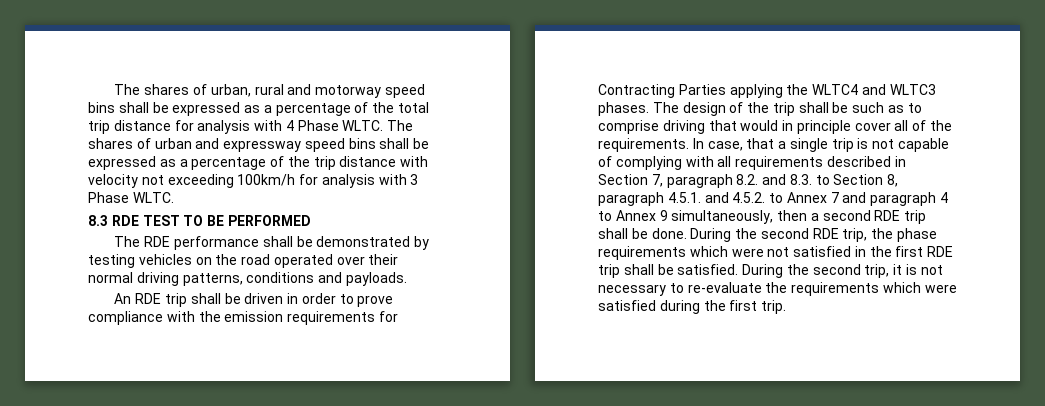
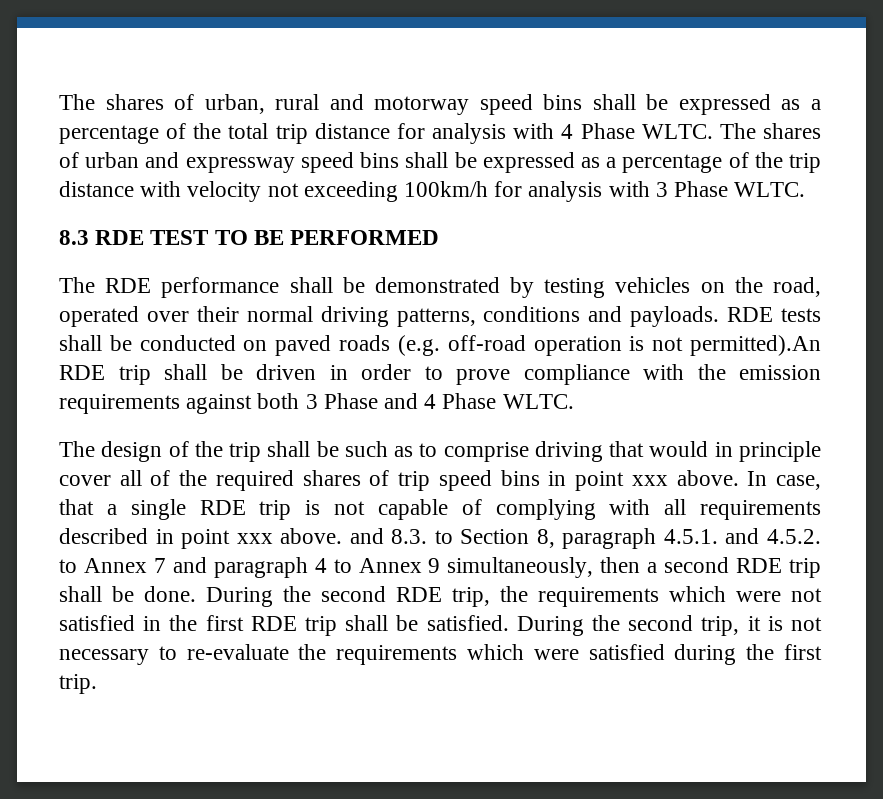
[241,254,271,265] road -> [772,277,821,297] road,
[114,293,132,304] // An -> [727,307,821,322] [59,335,822,356] RDE tests shall be conducted on paved roads (e.g. off-road operation is not permitted).An
[378,311,398,322] [598,84,936,98] [598,102,649,116] for Contracting Parties applying the WLTC4 and WLTC3 phases. -> [186,393,574,414] against both 3 Phase and 4 Phase WLTC. //
[598,138,689,152] requirements. -> [215,470,739,491] required shares of trip speed bins in point xxx above.
(828, 145) none -> [199,500,246,515] RDE
[598,174,759,188] Section 7, paragraph 8.2. -> [181,528,343,549] point xxx above.
[897,228,938,242] phase -> (528, 594) none

